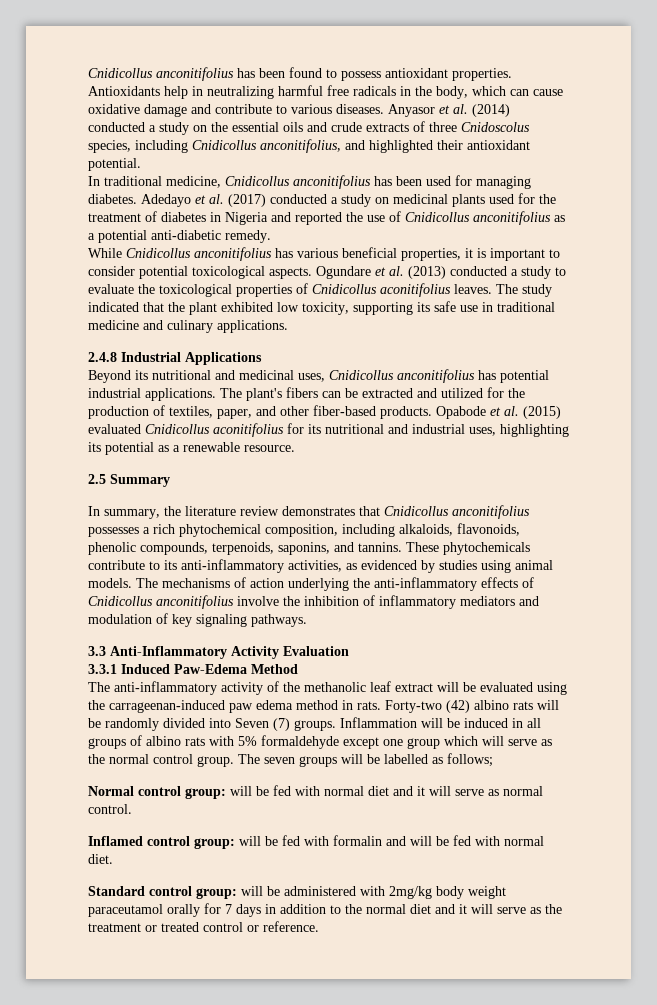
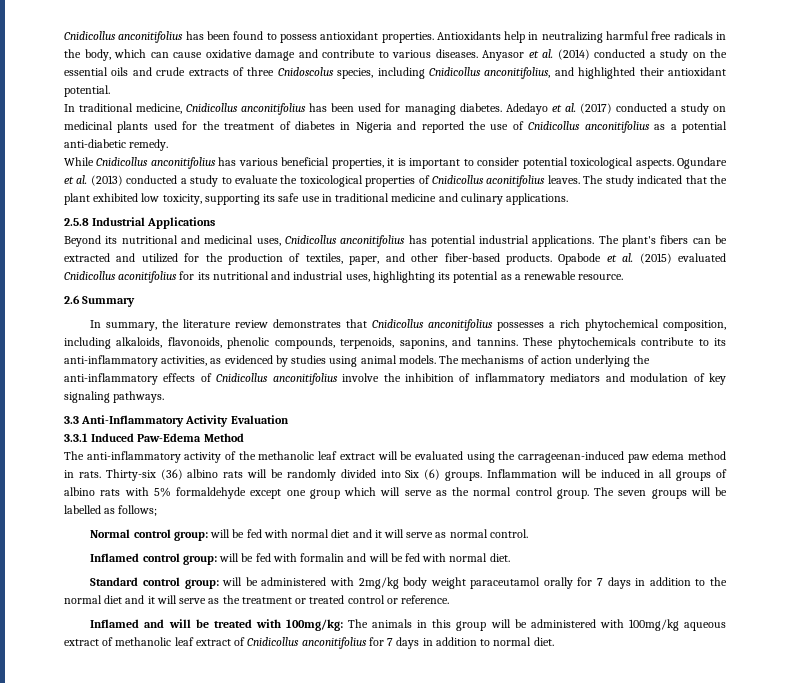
[88,352,117,362] 2.4.8 -> [64,218,89,226] 2.5.8
[88,474,106,484] 2.5 -> [64,295,80,304] 2.6
[385,700,470,713] Forty-two (42) -> [105,469,183,481] Thirty-six (36)
[235,718,290,731] Seven (7) -> [405,469,441,480] Six (6)
(319, 926) none -> [90,619,726,631] [64,637,554,649] // Inflamed and will be treated with 100mg/kg: The animals in this group will be administered with 100mg/kg aqueous extract of methanolic leaf extract of Cnidicollus anconitifolius for 7 days in addition to normal diet.

